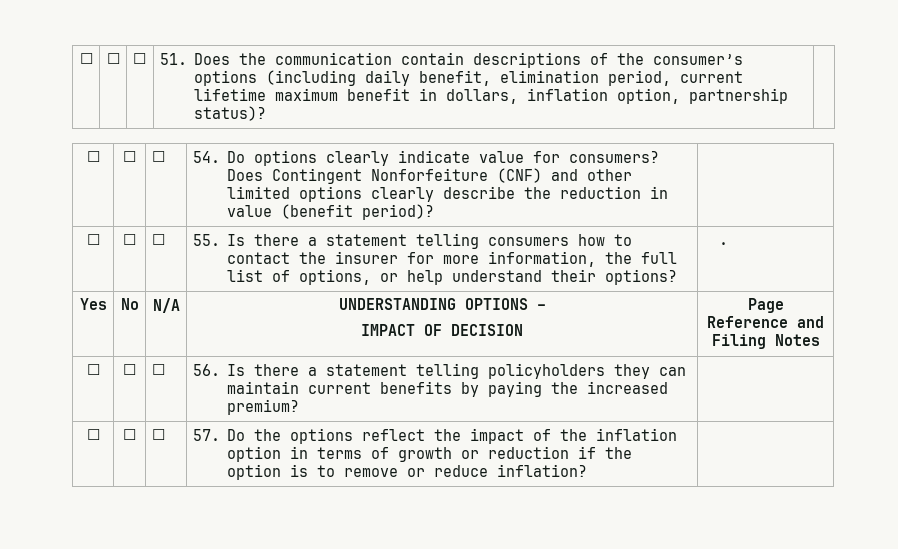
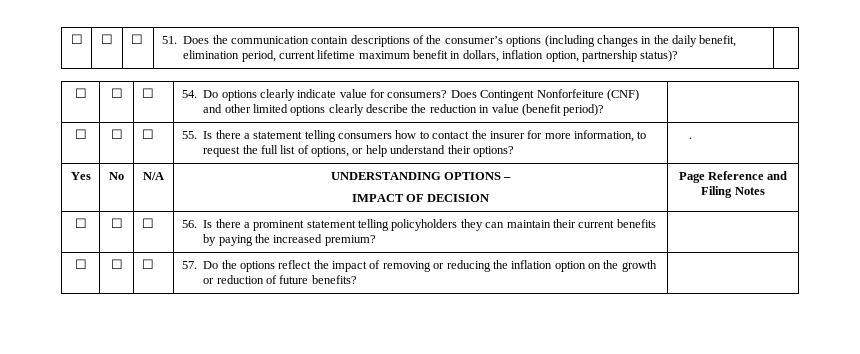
(356, 78) none -> [596,35,669,47] changes in the
(596, 259) none -> [637,131,647,139] [203,146,241,157] to request
(317, 371) none -> [253,220,305,231] prominent
(299, 387) none -> [552,219,576,228] their
[559,428,677,441] [226,446,632,462] [226,464,587,480] the inflation option in terms of growth or reduction if the option is to remove or reduce inflation? -> [382,260,657,272] [203,275,357,284] removing or reducing the inflation option on the growth or reduction of future benefits?

